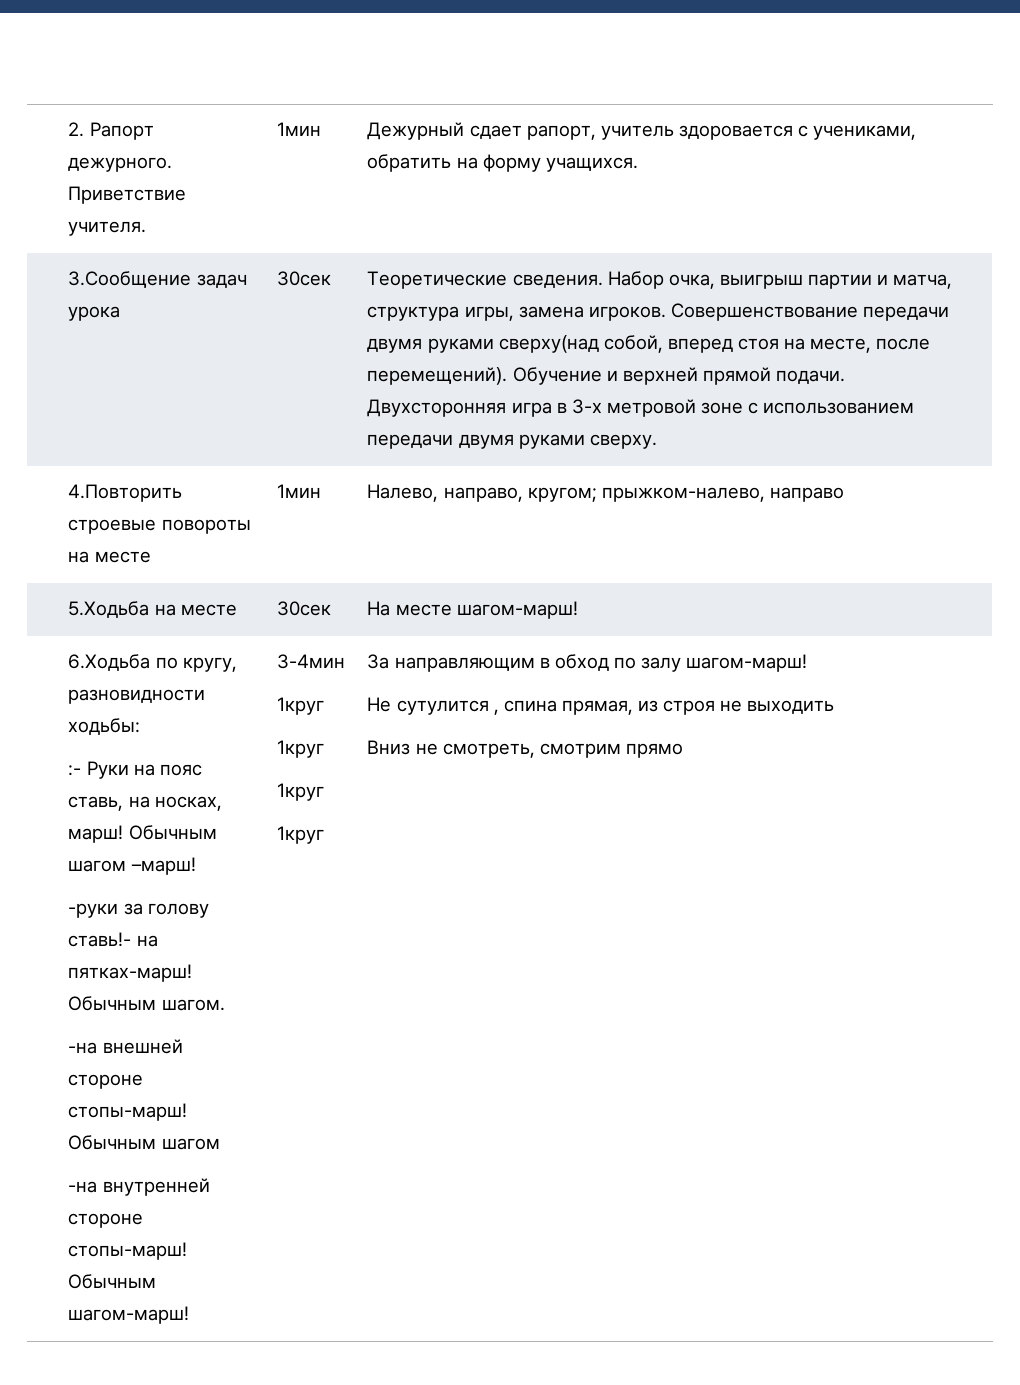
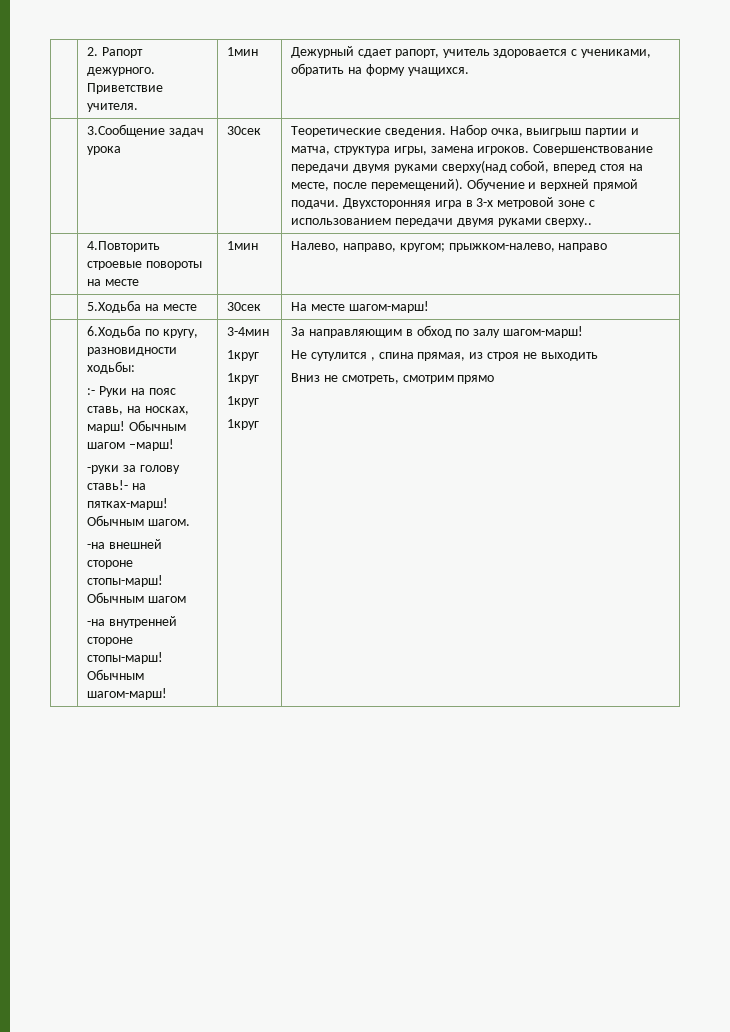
[589,434,657,449] сверху. -> [545,218,593,227] сверху..

